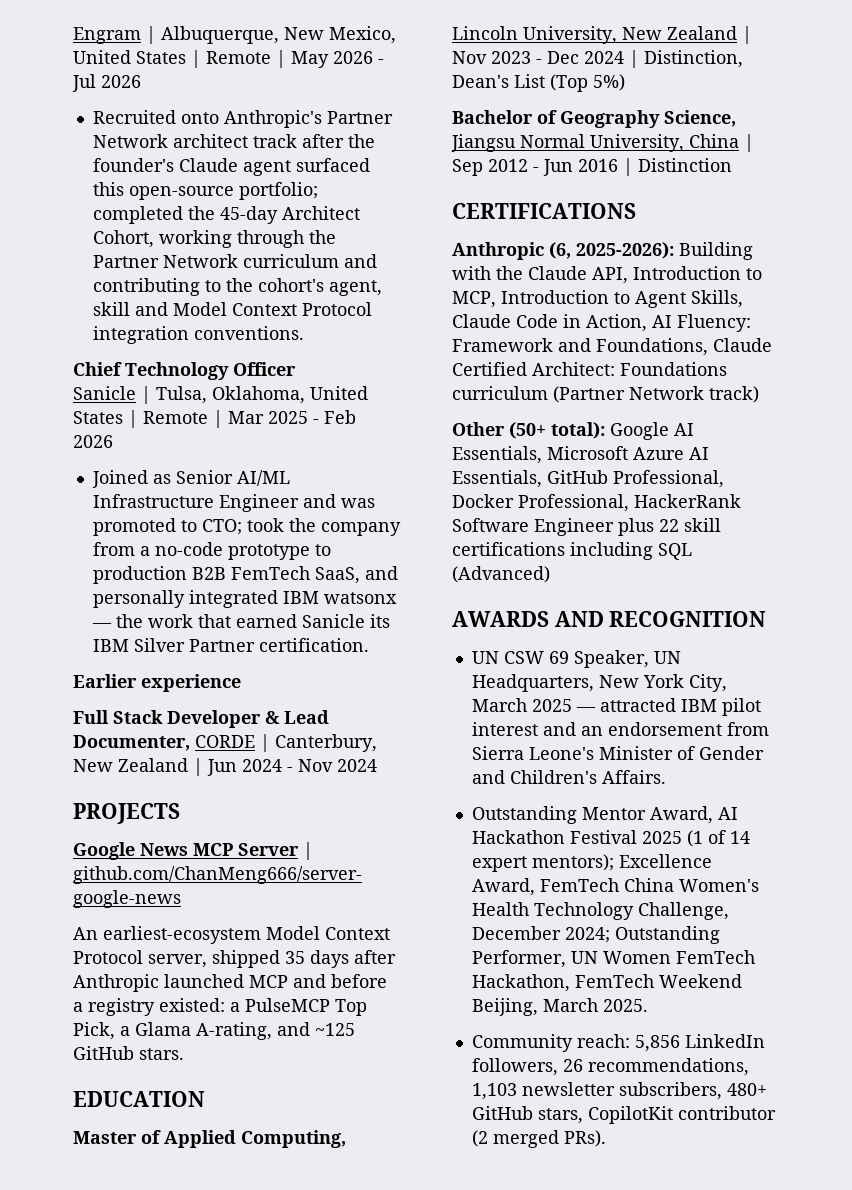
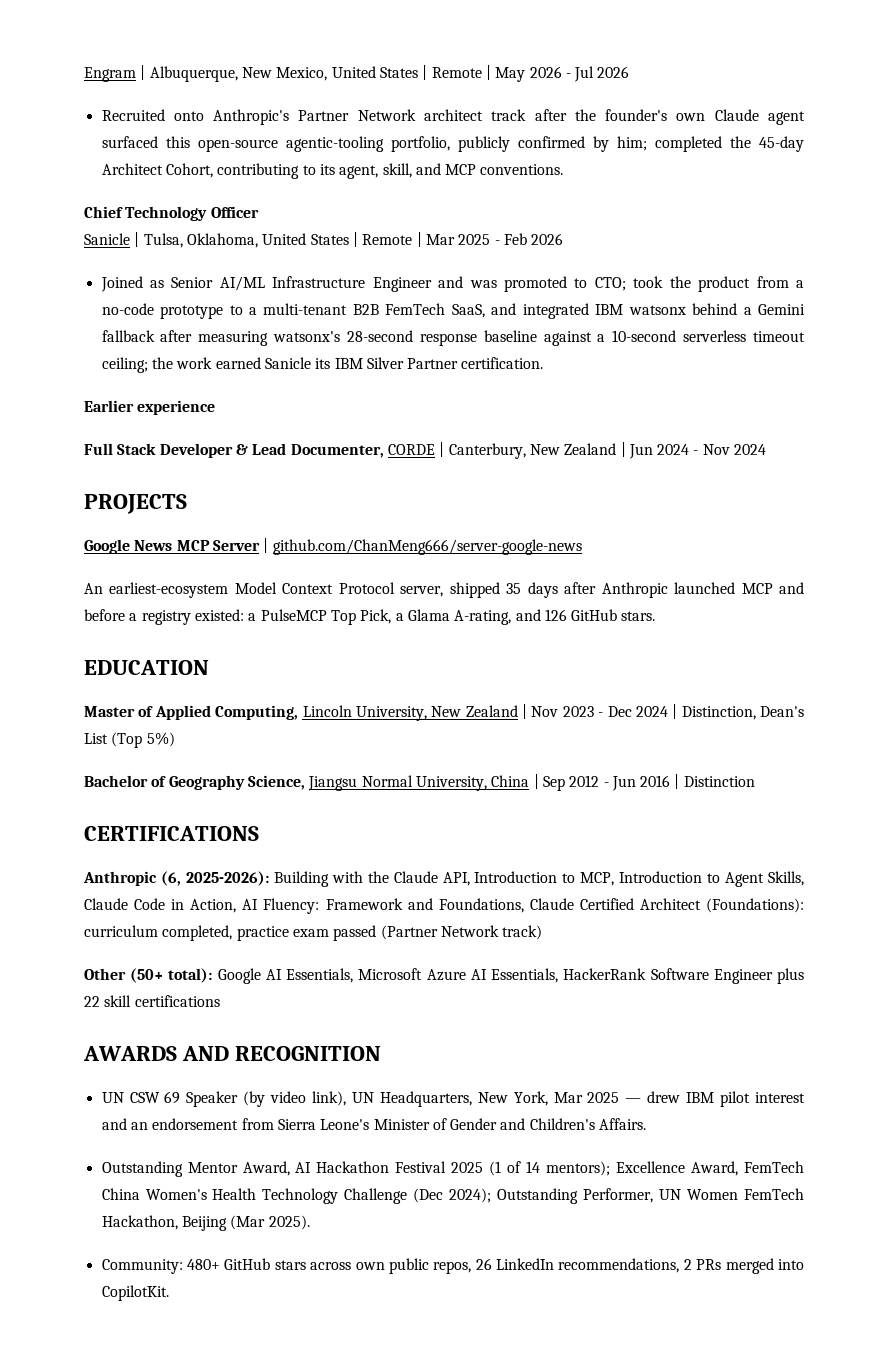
(174, 165) none -> [676,113,706,121] own
[238,182,318,200] portfolio; -> [285,136,647,152] agentic-tooling portfolio, publicly confirmed by him;
[158,230,336,248] [92,254,377,268] [92,278,382,296] [92,302,372,316] [92,326,189,344] working through the Partner Network curriculum and contributing to the cohort's agent, skill and Model Context Protocol integration -> [217,163,477,179] contributing to its agent, skill, and MCP
[320,522,401,536] company -> [698,276,751,292] product
[92,566,187,584] production -> [248,303,348,315] a multi-tenant
[92,590,185,608] personally -> (517, 309) none
[91,623,112,628] — -> [692,303,805,315] [101,330,806,346] [101,357,148,373] behind a Gemini fallback after measuring watsonx's 28-second response baseline against a 10-second serverless timeout ceiling;
[197,614,231,628] that -> (213, 363) none
[315,1023,355,1036] ~125 -> [544,609,567,621] 126
[532,362,727,376] [452,386,548,400] Architect: Foundations curriculum -> [639,898,804,913] [84,925,377,941] Architect (Foundations): curriculum completed, practice exam passed
[547,470,724,488] [452,494,629,512] GitHub Professional, Docker Professional, -> (559, 975) none
[570,542,692,560] [452,566,550,583] including SQL (Advanced) -> (220, 1001) none
[573,650,681,668] [471,674,727,692] [471,698,527,712] Speaker, UN Headquarters, New York City, March -> [186,1091,583,1107] Speaker (by video link), UN Headquarters, New York, Mar
[599,698,676,712] attracted -> [647,1091,681,1103] drew
[471,856,527,872] expert -> (541, 1167) none
[637,902,729,920] [471,926,610,943] Challenge, December 2024; -> [344,1188,492,1204] Challenge (Dec 2024);
[574,974,742,988] [471,998,648,1016] [471,1034,765,1052] [471,1058,749,1076] [471,1082,767,1100] [471,1106,776,1124] [471,1130,606,1148] FemTech Weekend Beijing, March 2025. // Community reach: 5,856 LinkedIn followers, 26 recommendations, 1,103 newsletter subscribers, 480+ GitHub stars, CopilotKit contributor (2 merged PRs). -> [181,1215,310,1231] [101,1258,804,1274] [101,1285,169,1301] Beijing (Mar 2025). // Community: 480+ GitHub stars across own public repos, 26 LinkedIn recommendations, 2 PRs merged into CopilotKit.

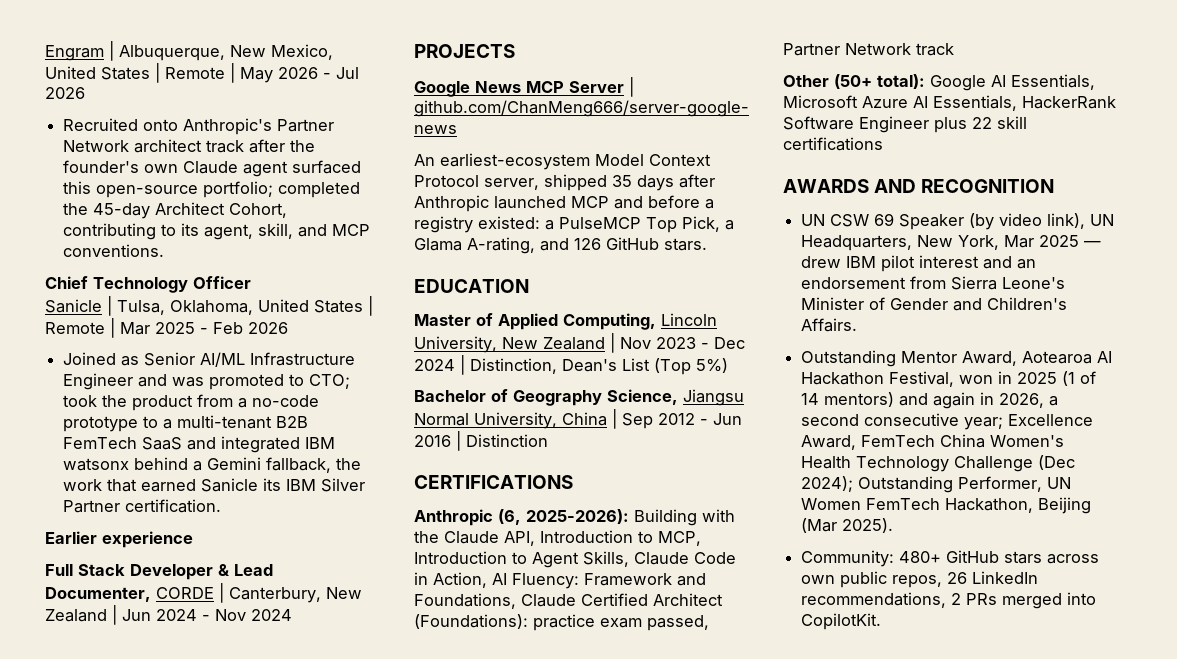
[285,136,647,152] agentic-tooling portfolio, publicly confirmed by him; -> [203,181,274,198] portfolio;
[451,304,485,318] SaaS, -> [142,437,183,450] SaaS
[101,330,806,346] [101,357,148,373] fallback after measuring watsonx's 28-second response baseline against a 10-second serverless timeout ceiling; -> [266,457,332,473] fallback,
(213, 363) none -> [107,479,138,492] that
[84,925,543,941] curriculum completed, practice exam passed (Partner Network track) -> [533,614,709,631] [783,43,954,56] practice exam passed, Partner Network track
(290, 1168) none -> [1022,351,1093,364] Aotearoa
[395,1161,447,1173] Festival -> [889,371,1013,387] Festival, won in
[546,1161,611,1176] mentors); -> [824,392,1059,409] [801,413,1004,430] mentors) and again in 2026, a second consecutive year;

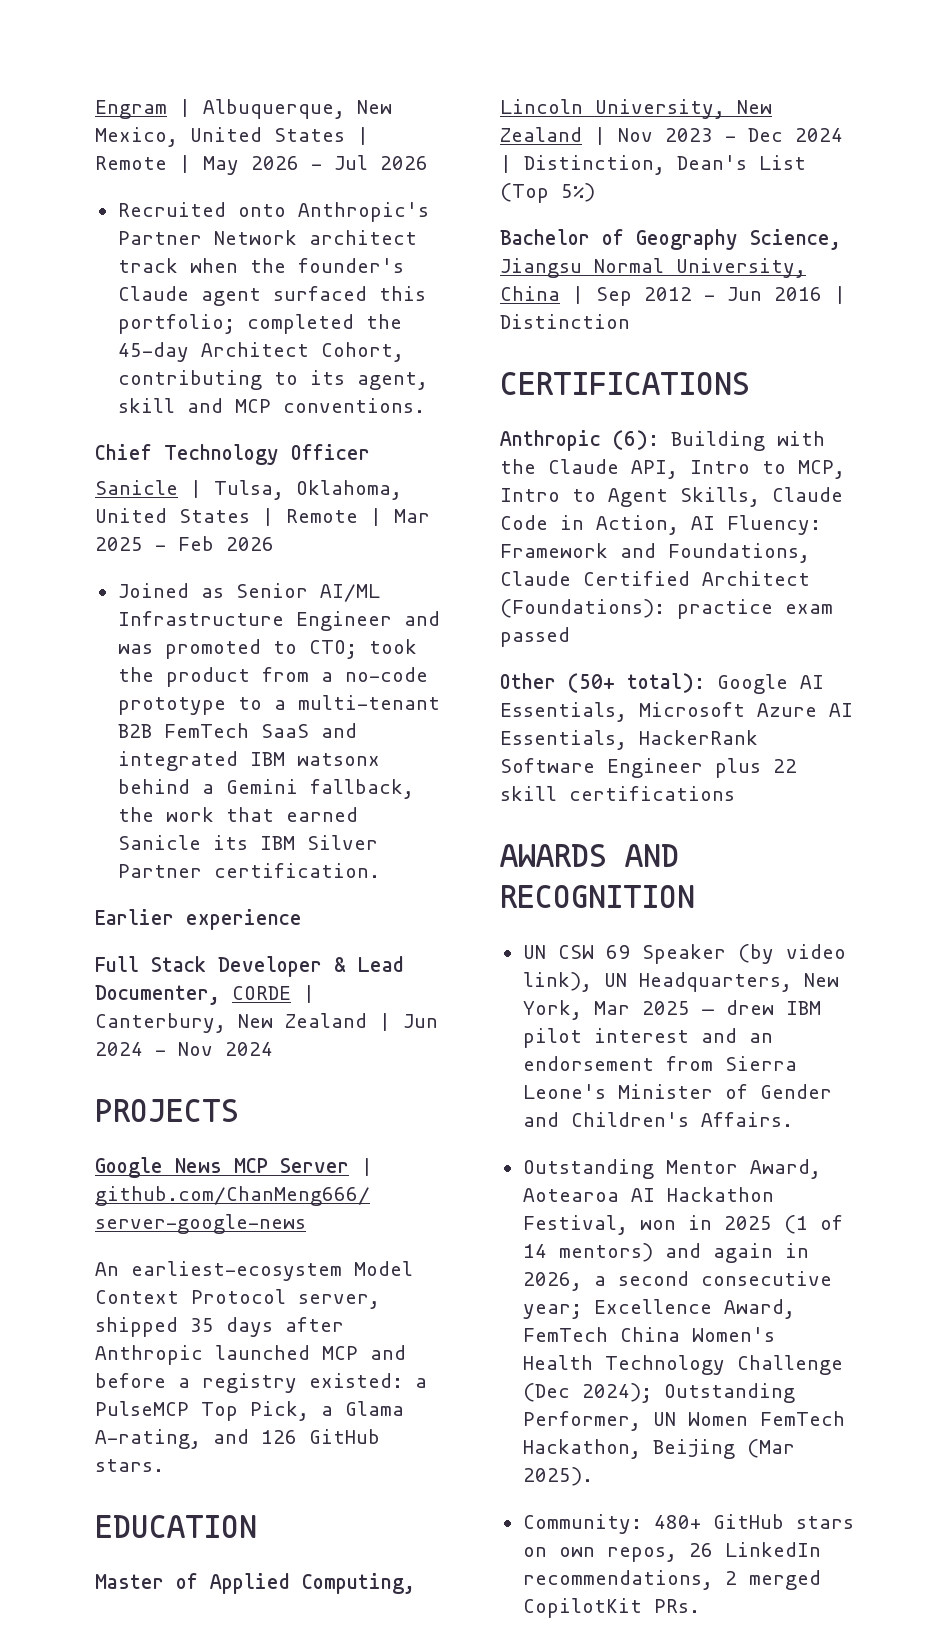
[249,139,286,153] after -> [189,258,238,273] when
[144,164,179,173] own -> (404, 265) none
[96,185,199,198] open-source -> (426, 293) none
[258,223,294,239] skill, -> [117,398,175,413] skill
[498,509,629,525] (6, 2025-2026): -> [613,430,659,450] (6):
[540,530,633,543] Introduction -> [690,460,750,474] Intro
[414,551,507,564] Introduction -> [500,488,560,502] Intro
[647,615,709,631] [783,43,954,56] passed, Partner Network track -> [500,627,570,647] passed
[1047,554,1100,564] [801,571,888,588] across own public -> [522,1547,595,1557] on own
[966,592,1097,609] [801,613,882,630] PRs merged into CopilotKit. -> [748,1570,821,1590] [522,1598,700,1618] merged CopilotKit PRs.

